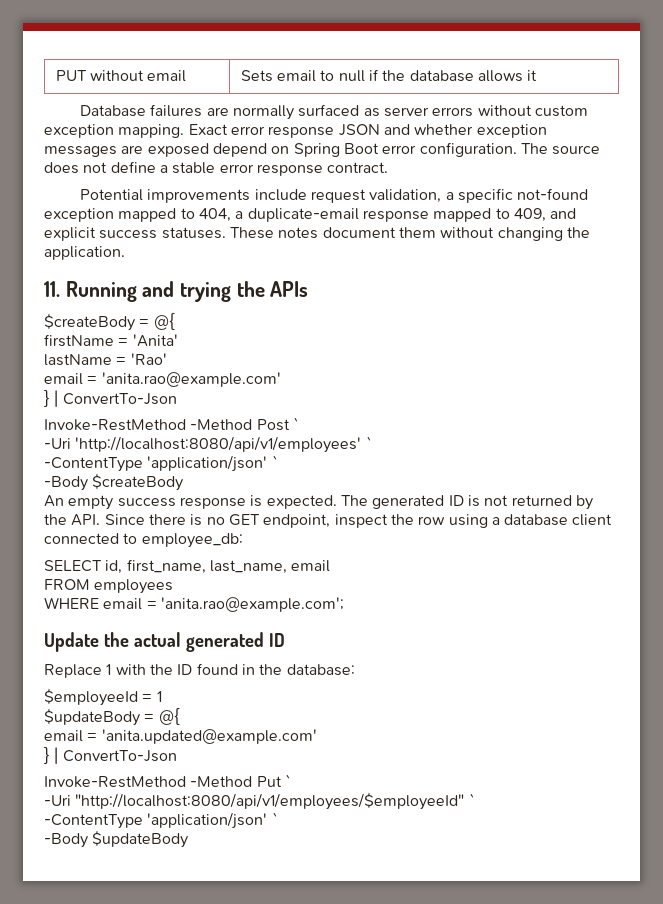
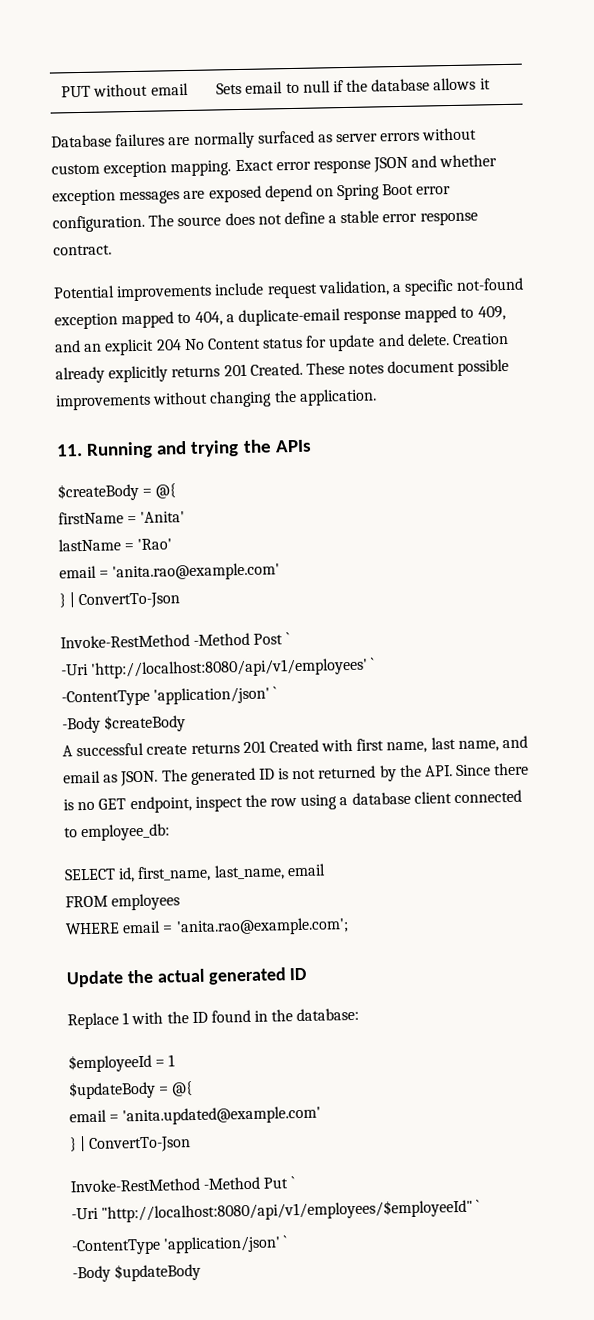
[44,227,226,241] explicit success statuses. -> [84,332,510,356] [55,362,303,384] an explicit 204 No Content status for update and delete. Creation already explicitly returns 201 Created.
[398,227,436,238] them -> [457,358,510,376] [55,393,151,411] possible improvements
[44,495,337,510] An empty success response is expected. -> [62,735,529,757] [63,770,159,787] A successful create returns 201 Created with first name, last name, and email as JSON.

